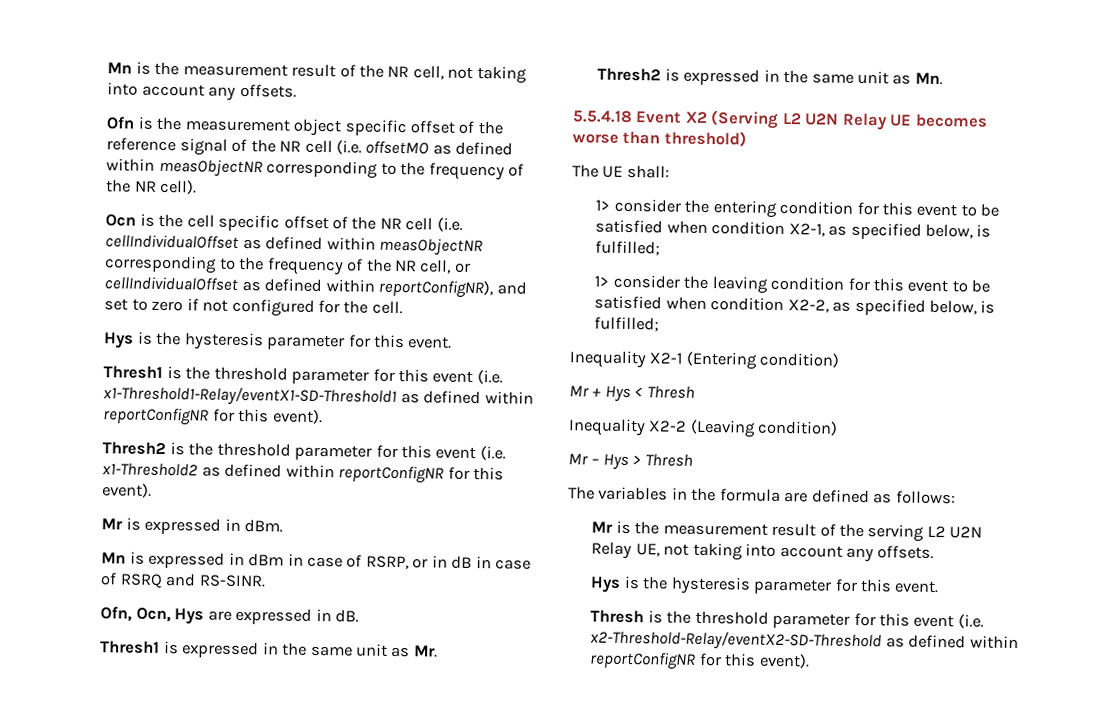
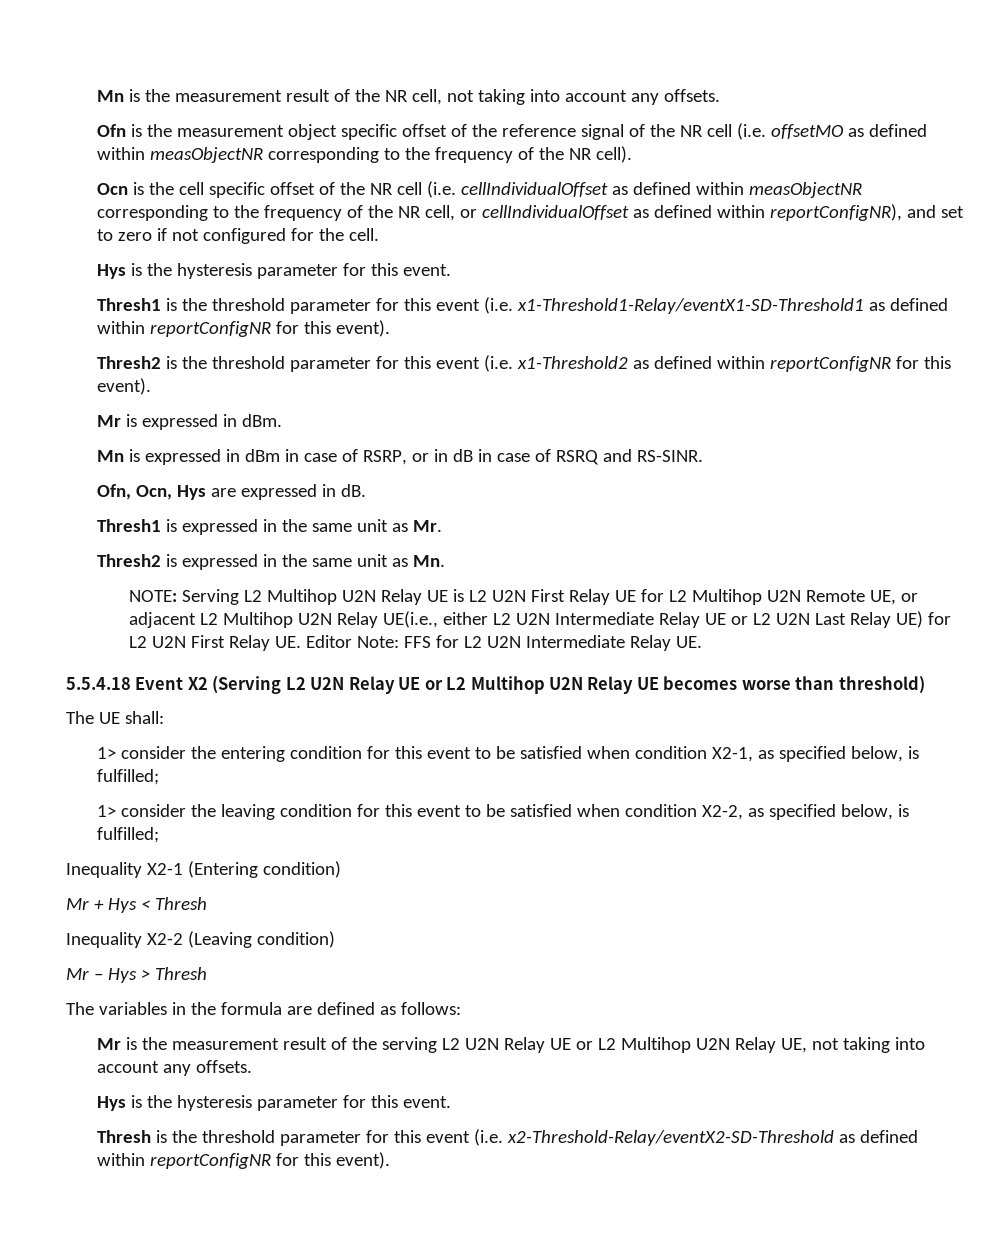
(943, 79) none -> [128,589,918,605] [128,611,951,628] [128,635,702,651] // NOTE: Serving L2 Multihop U2N Relay UE is L2 U2N First Relay UE for L2 Multihop U2N Remote UE, or adjacent L2 Multihop U2N Relay UE(i.e., either L2 U2N Intermediate Relay UE or L2 U2N Last Relay UE) for L2 U2N First Relay UE. Editor Note: FFS for L2 U2N Intermediate Relay UE.
(913, 120) none -> [424,676,659,694] or L2 Multihop U2N Relay UE
(633, 550) none -> [550,1037,777,1053] UE or L2 Multihop U2N Relay

